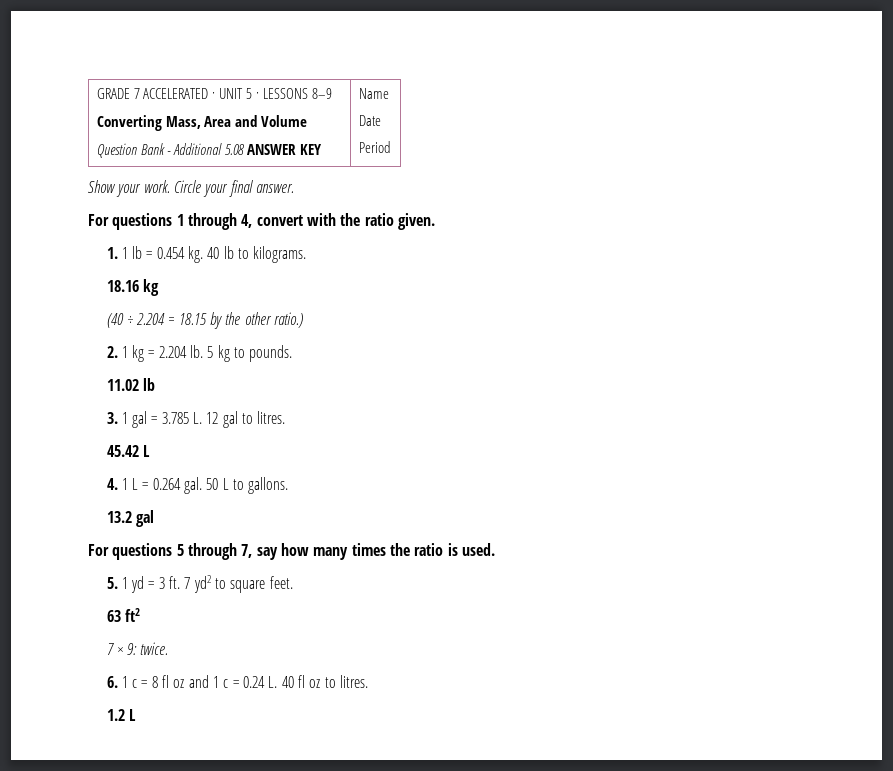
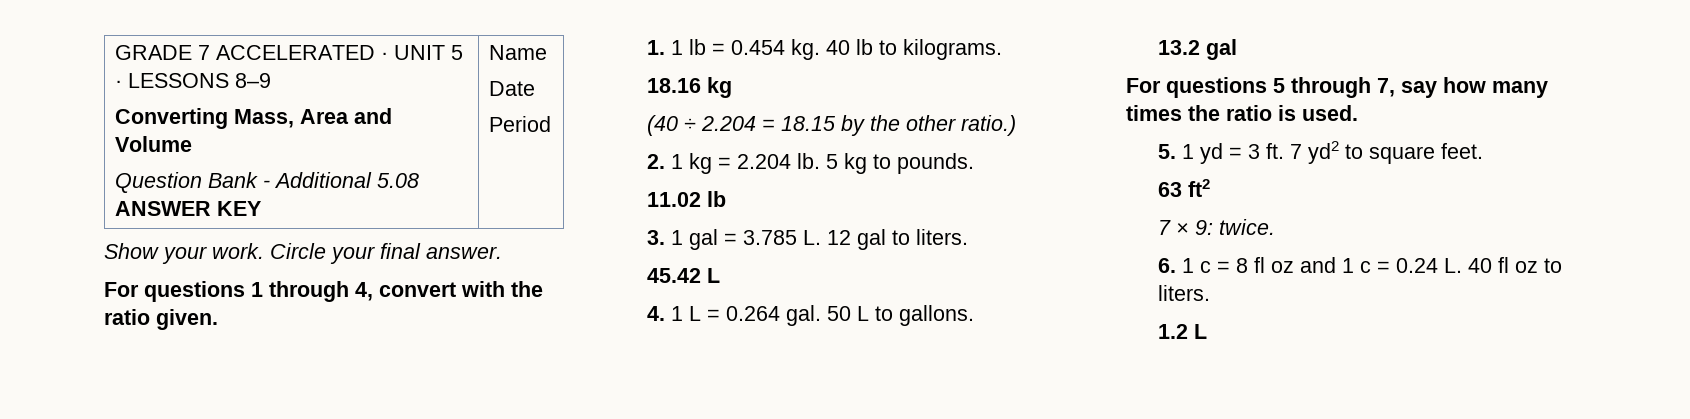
[257,411,286,424] litres. -> [916,229,969,245] liters.
[339,675,368,688] litres. -> [1158,285,1211,301] liters.

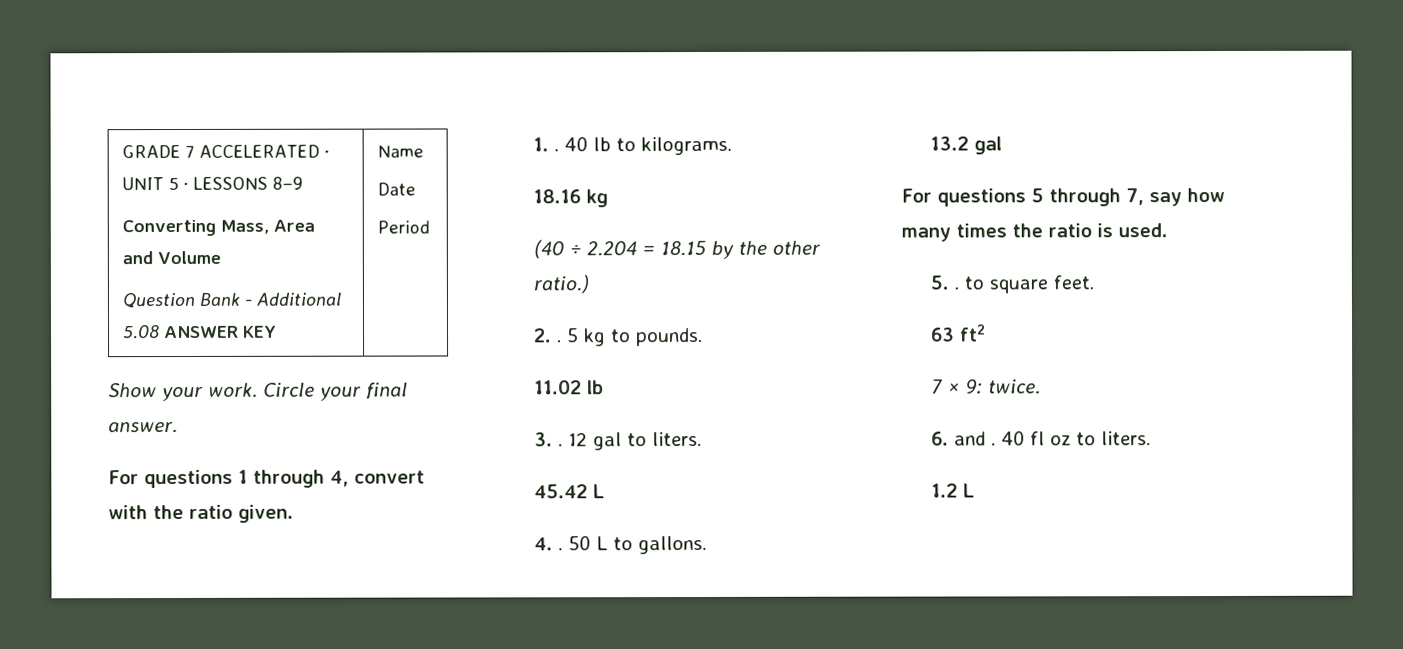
[671,39,821,60] 1 lb = 0.454 kg. -> [553,148,559,152] .
[671,153,821,174] 1 kg = 2.204 lb. -> [556,339,562,343] .
[671,229,822,250] 1 gal = 3.785 L. -> [557,443,563,447] .
[671,305,822,326] 1 L = 0.264 gal. -> [557,547,563,551] .
[1182,141,1340,164] 1 yd = 3 ft. 7 yd2 -> [953,286,959,290] .
[1182,257,1463,273] 1 c = 8 fl oz and 1 c = 0.24 L. -> [953,431,996,446] and .

